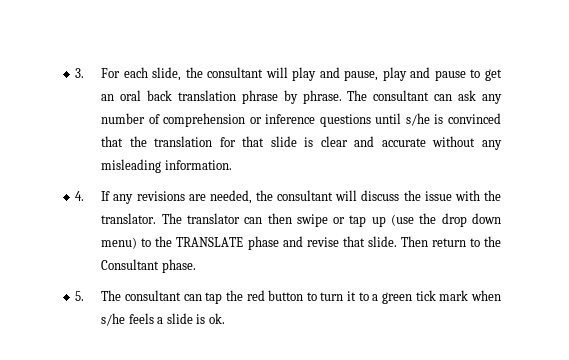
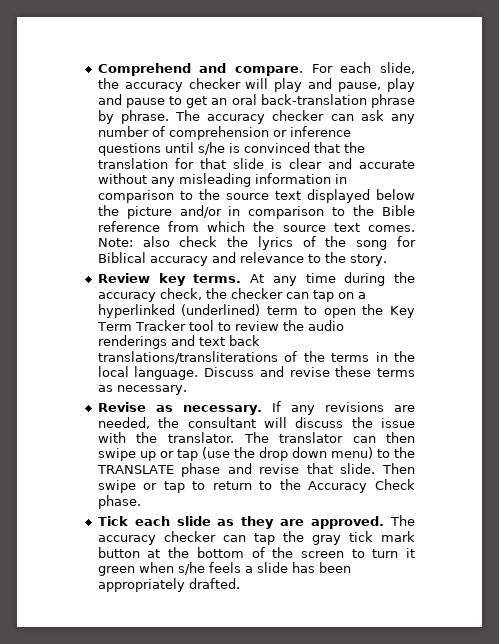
[75,68,85,78] 3. -> [97,63,304,76] Comprehend and compare.
[207,67,264,78] consultant -> [124,78,241,92] accuracy checker
[147,90,236,101] back translation -> [260,94,367,105] back-translation
[373,90,430,101] consultant -> [207,110,325,124] accuracy checker
[164,160,232,170] [75,191,85,201] information. // 4. -> [254,173,347,184] [97,189,415,203] [97,205,415,219] [97,221,415,232] [97,236,416,250] [97,252,387,266] [97,272,415,286] [97,288,366,302] [97,304,415,318] [96,320,344,331] [97,335,260,349] [97,351,415,364] [97,366,416,380] [97,385,187,395] [97,402,262,415] information in comparison to the source text displayed below the picture and/or in comparison to the Bible reference from which the source text comes. Note: also check the lyrics of the song for Biblical accuracy and relevance to the story. // Review key terms. At any time during the accuracy check, the checker can tap on a hyperlinked (underlined) term to open the Key Term Tracker tool to review the audio renderings and text back translations/transliterations of the terms in the local language. Discuss and revise these terms as necessary. // Revise as necessary.
[333,215,386,227] or tap up -> [139,449,198,461] up or tap
(428, 241) none -> [97,480,206,493] swipe or tap to
[101,259,160,270] Consultant -> [308,479,415,493] Accuracy Check
[75,290,469,304] 5. The consultant can tap the red button to turn it to a green tick mark -> [97,515,415,529] [97,531,415,545] [97,547,416,558] [97,566,135,576] Tick each slide as they are approved. The accuracy checker can tap the gray tick mark button at the bottom of the screen to turn it green
[196,313,225,324] is ok. -> [291,562,351,573] [97,578,240,592] has been appropriately drafted.

